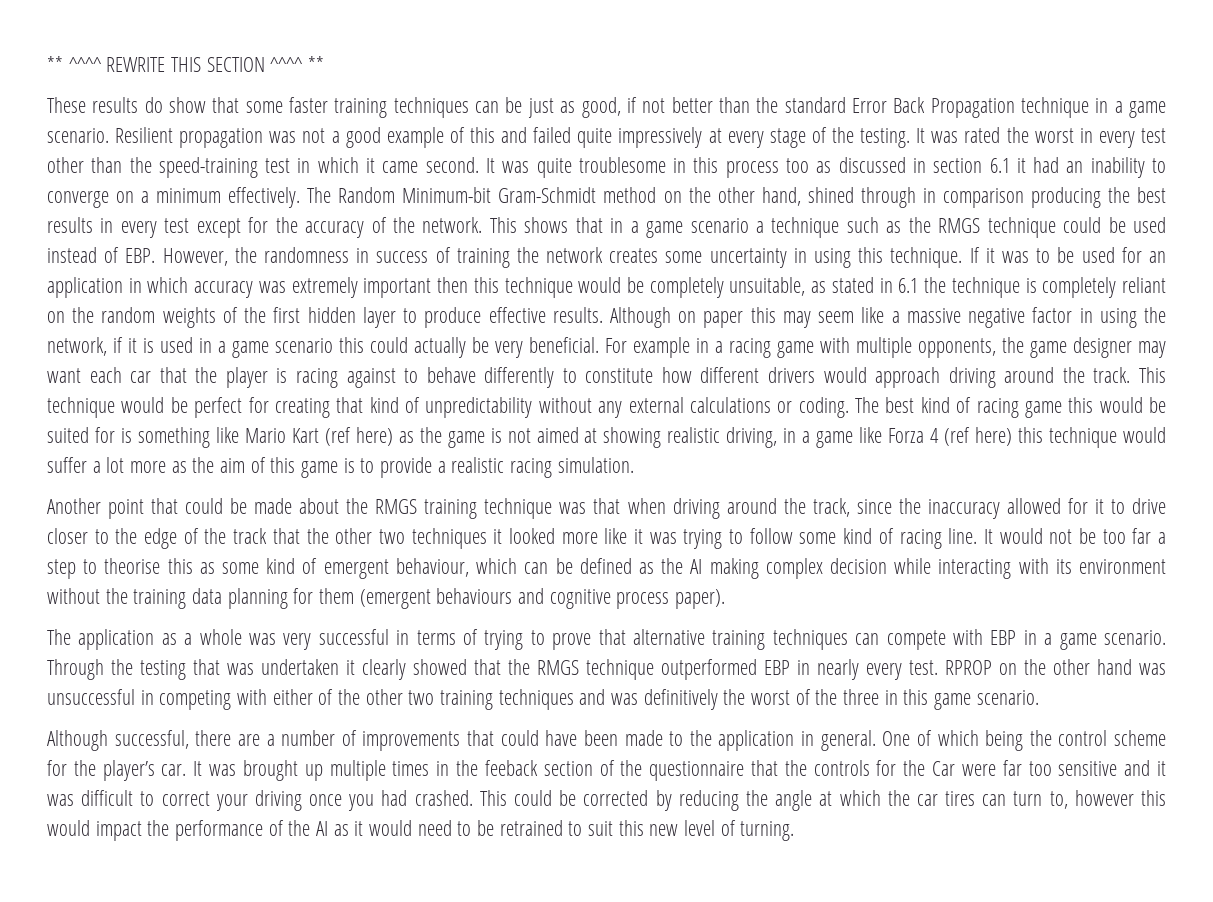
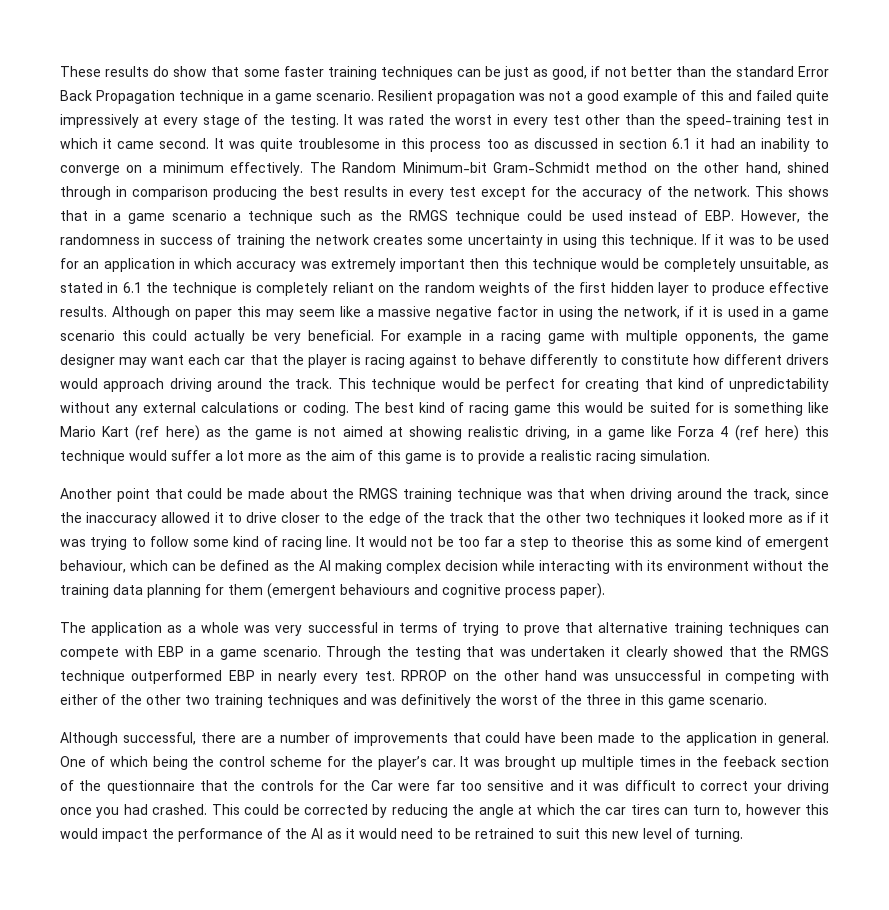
[47,56,325,72] ** ^^^^ REWRITE THIS SECTION ^^^^ ** // -> (60, 71) none
[1067,498,1088,514] for -> (211, 517) none
[604,528,628,544] like -> [787,512,816,523] as if

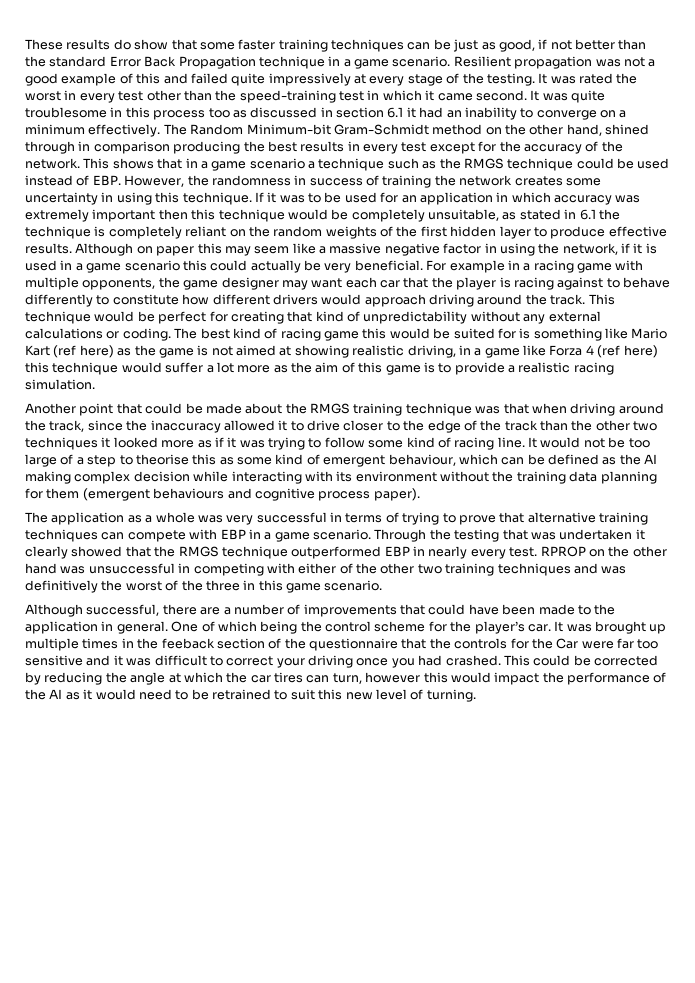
[487,512,516,523] that -> [540,420,568,431] than
[484,536,504,547] far -> [25,454,74,467] large of
[692,805,742,817] turn to, -> [332,673,362,684] turn,

